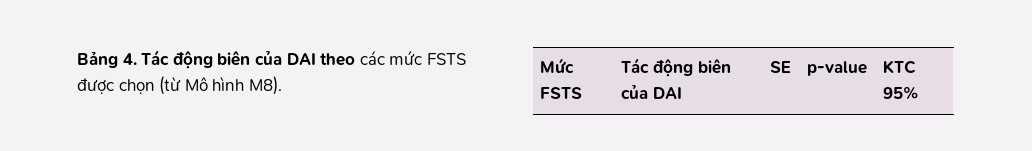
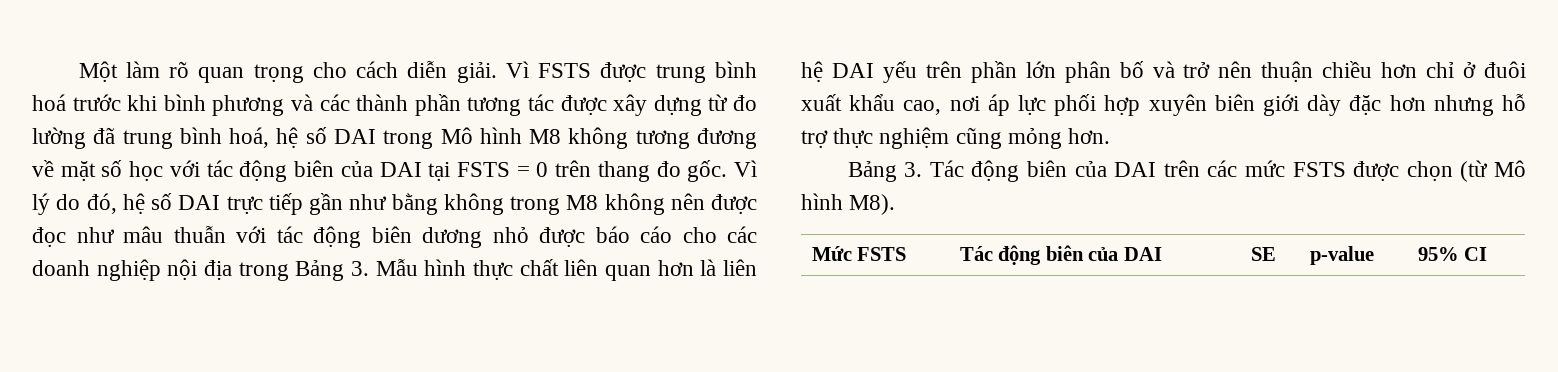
[77,50,356,69] Bảng 4. Tác động biên của DAI theo -> [78,61,757,83] [32,94,758,116] [32,127,758,149] [32,160,757,182] [32,193,757,215] [32,226,757,248] [32,259,757,281] [801,61,1526,83] [801,94,1526,116] [801,127,1111,149] [847,160,1200,182] Một làm rõ quan trọng cho cách diễn giải. Vì FSTS được trung bình hoá trước khi bình phương và các thành phần tương tác được xây dựng từ đo lường đã trung bình hoá, hệ số DAI trong Mô hình M8 không tương đương về mặt số học với tác động biên của DAI tại FSTS = 0 trên thang đo gốc. Vì lý do đó, hệ số DAI trực tiếp gần như bằng không trong M8 không nên được đọc như mâu thuẫn với tác động biên dương nhỏ được báo cáo cho các doanh nghiệp nội địa trong Bảng 3. Mẫu hình thực chất liên quan hơn là liên hệ DAI yếu trên phần lớn phân bố và trở nên thuận chiều hơn chỉ ở đuôi xuất khẩu cao, nơi áp lực phối hợp xuyên biên giới dày đặc hơn nhưng hỗ trợ thực nghiệm cũng mỏng hơn. // Bảng 3. Tác động biên của DAI trên
[883,60,917,74] [883,86,920,100] KTC 95% -> [1417,247,1488,261] 95% CI

